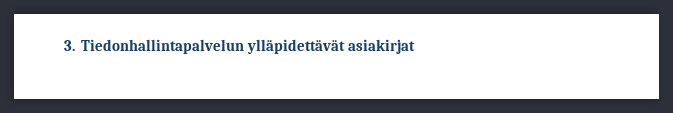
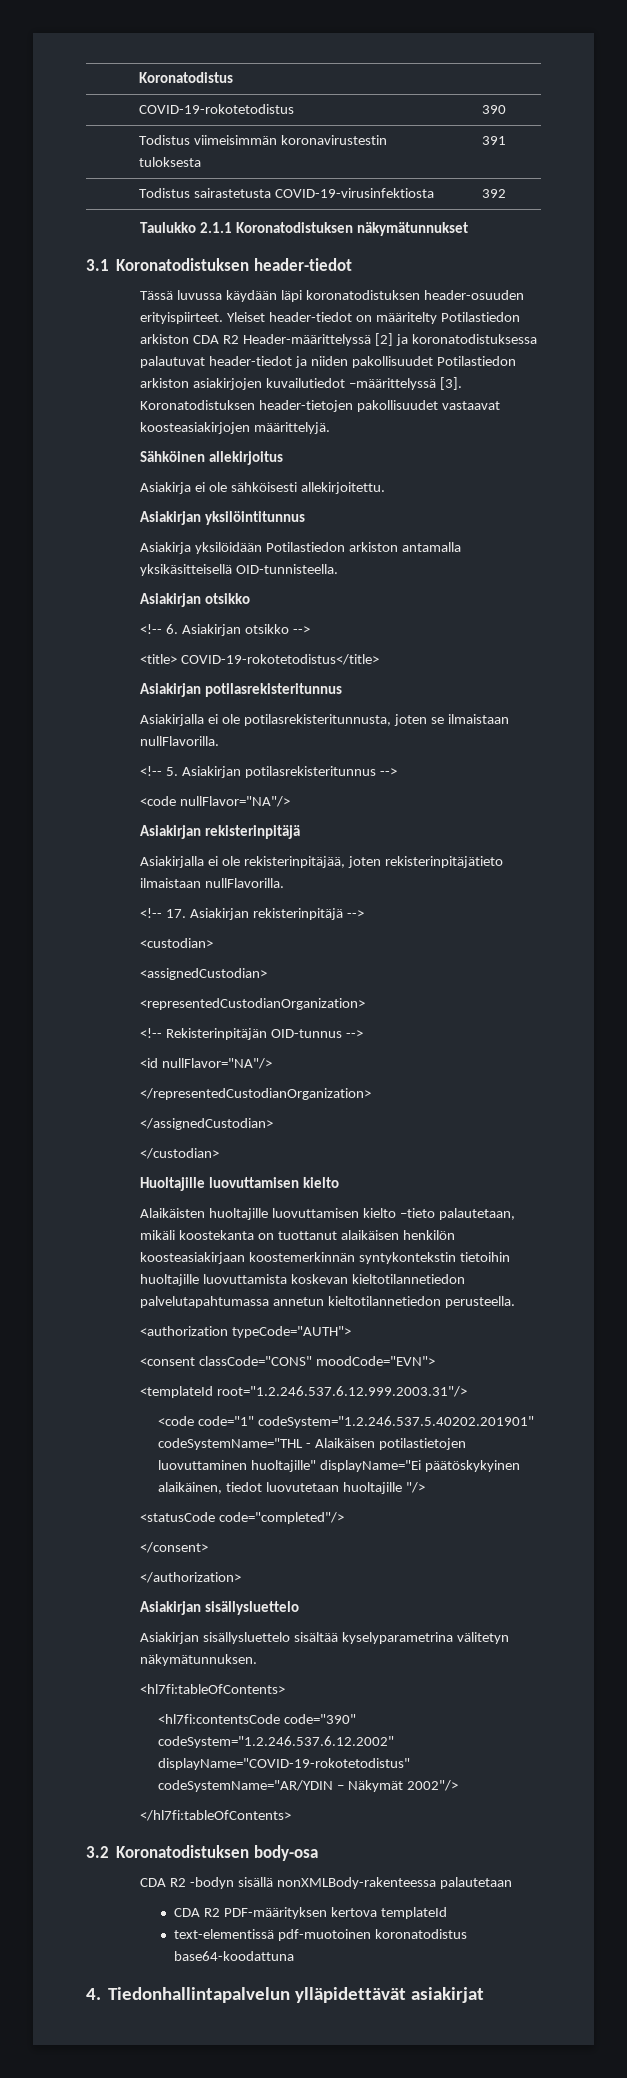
[64,40,75,51] 3. -> [139,72,234,83] [139,104,295,114] [481,105,506,114] [139,135,388,145] [139,157,202,167] [481,136,506,145] [139,188,435,198] [481,189,506,198] [140,222,469,236] [86,258,352,271] [140,290,524,302] [140,312,520,324] [140,333,537,346] [140,356,516,368] [140,377,463,390] [140,400,501,412] [140,422,331,434] [140,451,284,465] [140,482,386,494] [140,511,306,525] [140,542,462,554] [140,564,339,576] [140,593,251,607] [140,624,311,636] [140,654,380,665] [140,683,343,697] [140,714,509,726] [140,736,220,746] [140,766,398,778] [140,796,291,807] [140,825,301,839] [140,856,503,868] [140,878,285,888] [140,908,365,920] [140,938,214,948] [140,968,268,980] [140,998,366,1010] [140,1028,364,1040] [140,1058,273,1069] [140,1088,372,1100] [140,1118,274,1130] [140,1148,220,1159] [140,1177,340,1191] [140,1208,515,1220] [140,1230,455,1240] [140,1252,511,1264] [140,1274,466,1286] [140,1296,516,1308] [140,1326,352,1338] [140,1356,436,1366] [140,1386,468,1398] [158,1416,535,1428] [158,1438,467,1450] [158,1460,521,1472] [158,1482,426,1494] [140,1512,345,1524] [140,1542,209,1553] [140,1572,242,1583] [140,1601,300,1615] [140,1632,510,1644] [140,1654,258,1666] [140,1684,286,1694] [158,1714,357,1724] [158,1736,395,1748] [158,1758,411,1770] [158,1780,459,1792] [140,1810,292,1821] [86,1845,318,1861] [140,1877,512,1889] [174,1907,448,1919] [174,1929,468,1941] [174,1951,295,1961] [86,1988,101,2000] Koronatodistus // COVID-19-rokotetodistus | 390 // Todistus viimeisimmän koronavirustestin tuloksesta | 391 // Todistus sairastetusta COVID-19-virusinfektiosta | 392 // Taulukko 2.1.1 Koronatodistuksen näkymätunnukset // 3.1 Koronatodistuksen header-tiedot // Tässä luvussa käydään läpi koronatodistuksen header-osuuden erityispiirteet. Yleiset header-tiedot on määritelty Potilastiedon arkiston CDA R2 Header-määrittelyssä [2] ja koronatodistuksessa palautuvat header-tiedot ja niiden pakollisuudet Potilastiedon arkiston asiakirjojen kuvailutiedot –määrittelyssä [3]. Koronatodistuksen header-tietojen pakollisuudet vastaavat koosteasiakirjojen määrittelyjä. // Sähköinen allekirjoitus // Asiakirja ei ole sähköisesti allekirjoitettu. // Asiakirjan yksilöintitunnus // Asiakirja yksilöidään Potilastiedon arkiston antamalla yksikäsitteisellä OID-tunnisteella. // Asiakirjan otsikko // <!-- 6. Asiakirjan otsikko --> // <title> COVID-19-rokotetodistus</title> // Asiakirjan potilasrekisteritunnus // Asiakirjalla ei ole potilasrekisteritunnusta, joten se ilmaistaan nullFlavorilla. // <!-- 5. Asiakirjan potilasrekisteritunnus --> // <code nullFlavor="NA"/> // Asiakirjan rekisterinpitäjä // Asiakirjalla ei ole rekisterinpitäjää, joten rekisterinpitäjätieto ilmaistaan nullFlavorilla. // <!-- 17. Asiakirjan rekisterinpitäjä --> // <custodian> // <assignedCustodian> // <representedCustodianOrganization> // <!-- Rekisterinpitäjän OID-tunnus --> // <id nullFlavor="NA"/> // </representedCustodianOrganization> // </assignedCustodian> // </custodian> // Huoltajille luovuttamisen kielto // Alaikäisten huoltajille luovuttamisen kielto –tieto palautetaan, mikäli koostekanta on tuottanut alaikäisen henkilön koosteasiakirjaan koostemerkinnän syntykontekstin tietoihin huoltajille luovuttamista koskevan kieltotilannetiedon palvelutapahtumassa annetun kieltotilannetiedon perusteella. // <authorization typeCode="AUTH"> // <consent classCode="CONS" moodCode="EVN"> // <templateId root="1.2.246.537.6.12.999.2003.31"/> // <code code="1" codeSystem="1.2.246.537.5.40202.201901" codeSystemName="THL - Alaikäisen potilastietojen luovuttaminen huoltajille" displayName="Ei päätöskykyinen alaikäinen, tiedot luovutetaan huoltajille "/> // <statusCode code="completed"/> // </consent> // </authorization> // Asiakirjan sisällysluettelo // Asiakirjan sisällysluettelo sisältää kyselyparametrina välitetyn näkymätunnuksen. // <hl7fi:tableOfContents> // <hl7fi:contentsCode code="390" codeSystem="1.2.246.537.6.12.2002" displayName="COVID-19-rokotetodistus" codeSystemName="AR/YDIN – Näkymät 2002"/> // </hl7fi:tableOfContents> // 3.2 Koronatodistuksen body-osa // CDA R2 -bodyn sisällä nonXMLBody-rakenteessa palautetaan // CDA R2 PDF-määrityksen kertova templateId // text-elementissä pdf-muotoinen koronatodistus base64-koodattuna // 4.

